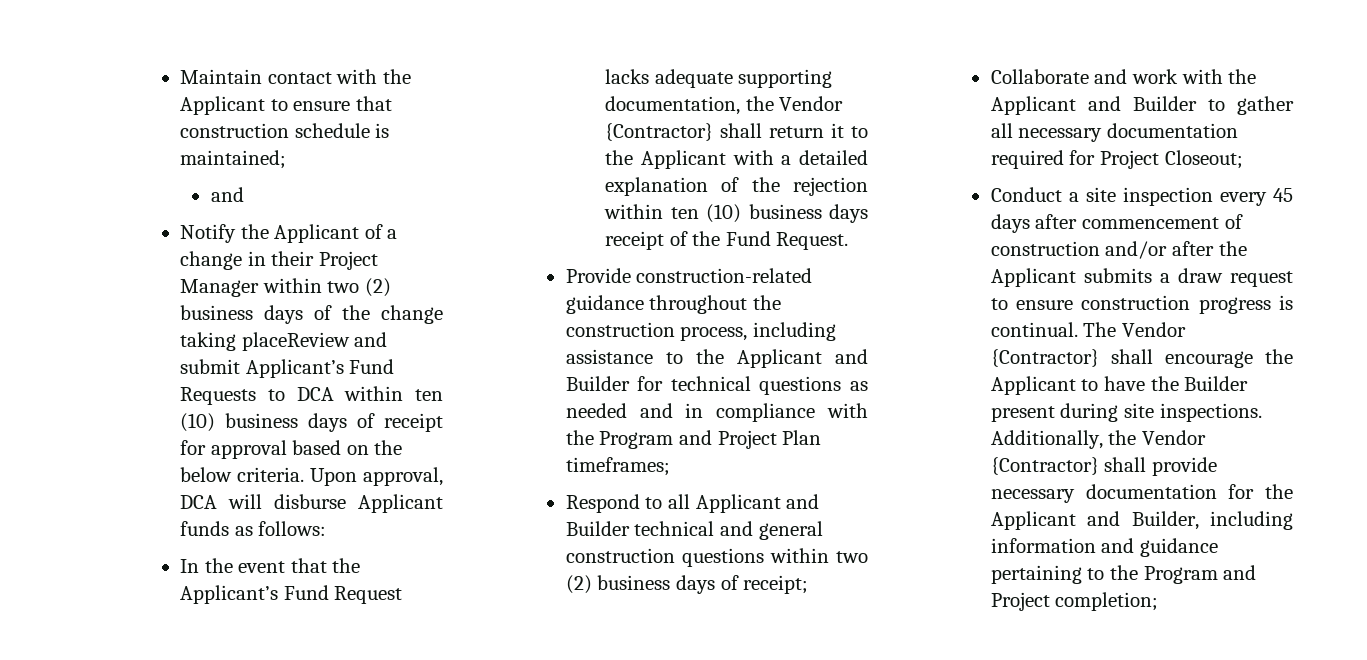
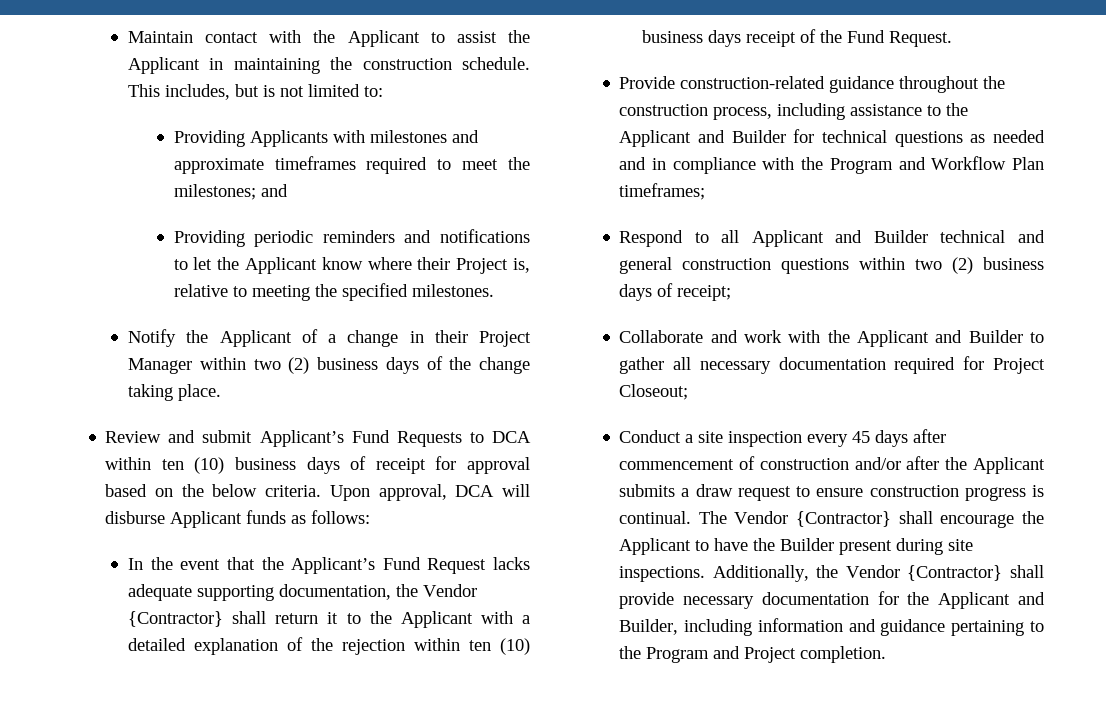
[293,96,392,111] [180,123,390,138] [180,150,287,169] [210,187,244,202] ensure that construction schedule is maintained; // and -> [456,30,530,43] [128,57,530,74] [128,84,384,100] [173,130,479,147] [173,156,531,174] [173,184,288,200] [173,229,530,247] [173,257,530,274] [173,283,494,301] assist the Applicant in maintaining the construction schedule. This includes, but is not limited to: // Providing Applicants with milestones and approximate timeframes required to meet the milestones; and // Providing periodic reminders and notifications to let the Applicant know where their Project is, relative to meeting the specified milestones.
[241,332,350,351] placeReview -> [178,384,222,401] [105,431,162,443] place. // Review
[717,430,777,449] Project -> [931,156,1007,170] Workflow
[1055,592,1159,611] completion; -> [800,646,887,663] completion.

